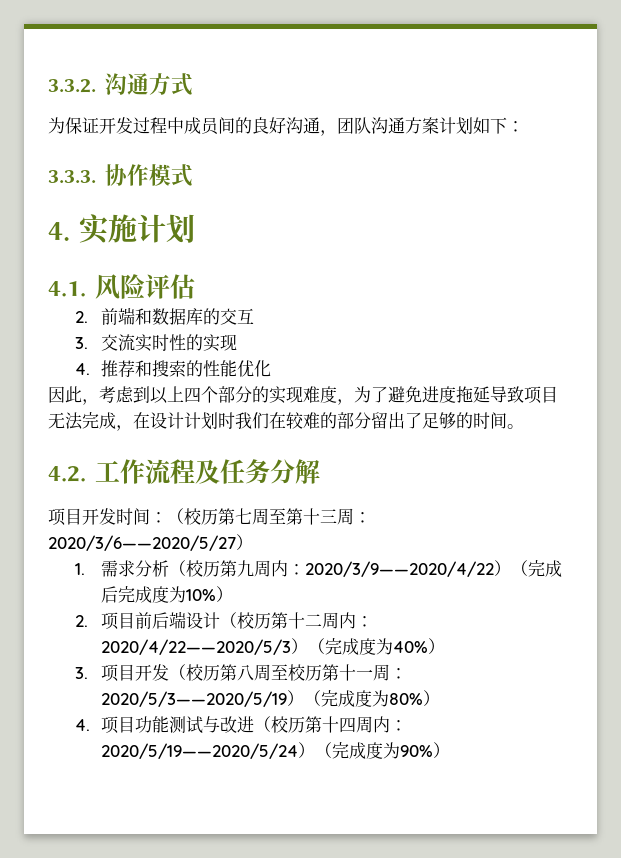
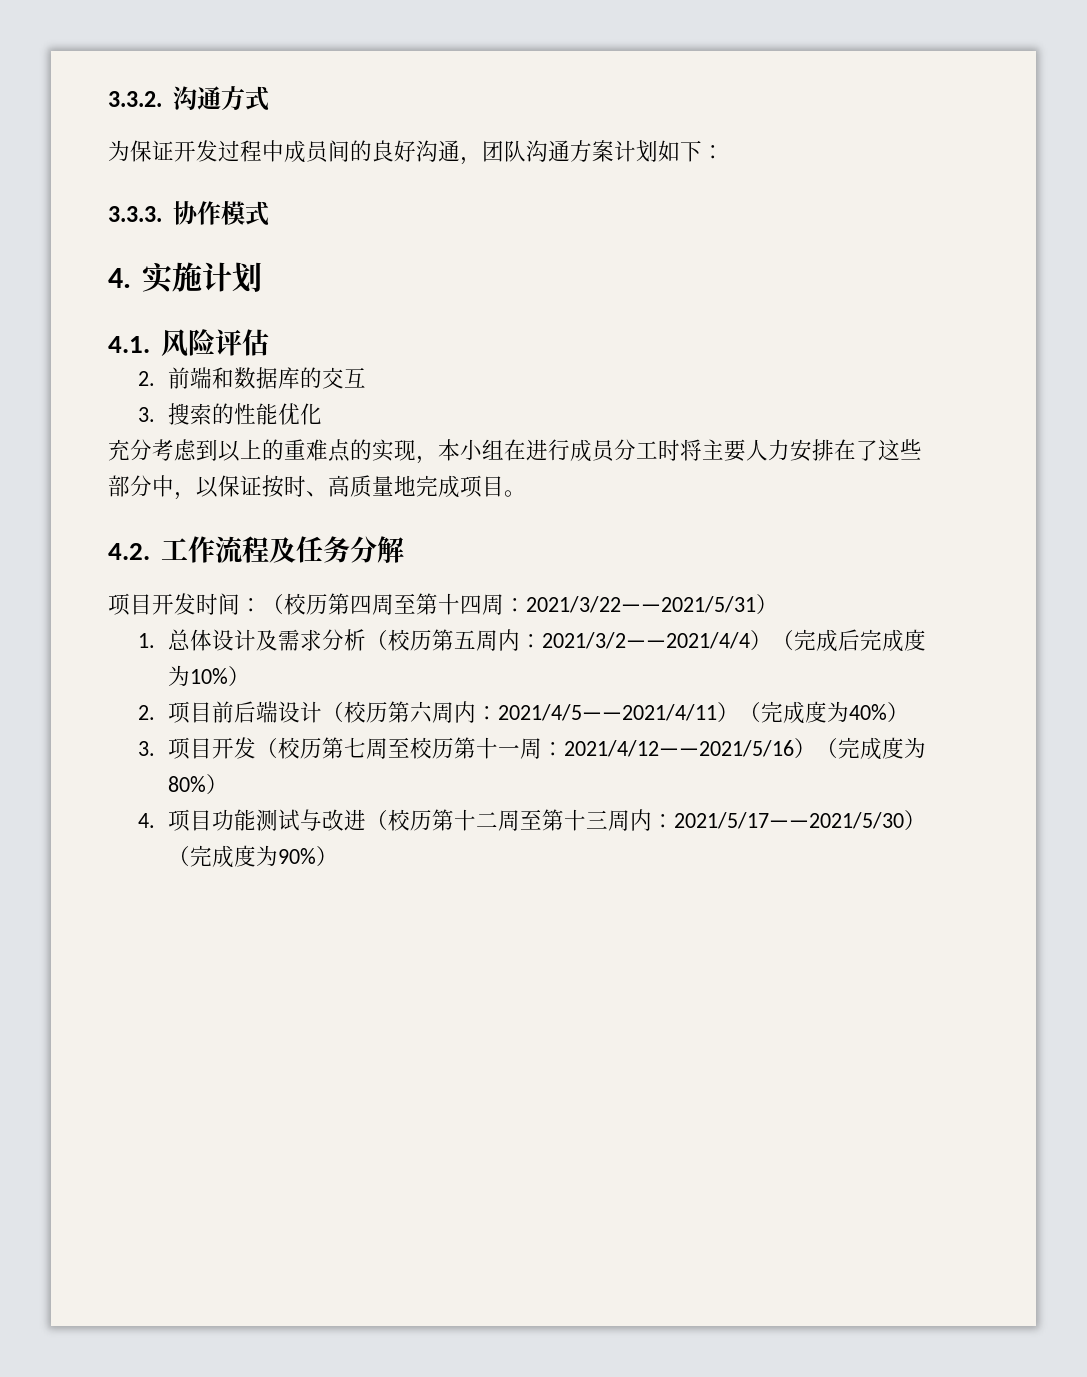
[101,334,238,352] [74,360,153,378] 交流实时性的实现 // 4.推荐和 -> (155, 414) none
[48,386,99,405] 因此， -> [108,439,152,461] 充分
[184,386,558,405] [48,412,507,431] 四个部分的实现难度，为了避免进度拖延导致项目无法完成，在设计计划时我们在较难的部分留出了足够的时间 -> [262,439,922,464] [108,475,504,500] 的重难点的实现，本小组在进行成员分工时将主要人力安排在了这些部分中，以保证按时、高质量地完成项目
[235,508,371,525] [48,535,236,551] 七周至第十三周：2020/3/6——2020/5/27 -> [350,593,756,615] 四周至第十四周：2021/3/22——2021/5/31
(85, 569) none -> [167,629,278,651] 总体设计及
[237,560,495,577] 九周内：2020/3/9——2020/4/22 -> [453,629,750,651] 五周内：2021/3/2——2021/4/4
[288,612,374,629] [101,639,292,655] 十二周内：2020/4/22——2020/5/3 -> [409,701,717,723] 六周内：2021/4/5——2021/4/11
[237,664,255,681] 八 -> [343,737,366,758] 七
[101,691,288,707] 2020/5/3——2020/5/19 -> [563,740,794,757] 2021/4/12——2021/5/16
[339,716,408,733] [101,743,299,759] 四周内：2020/5/19——2020/5/24 -> [475,809,904,831] 二周至第十三周内：2021/5/17——2021/5/30

